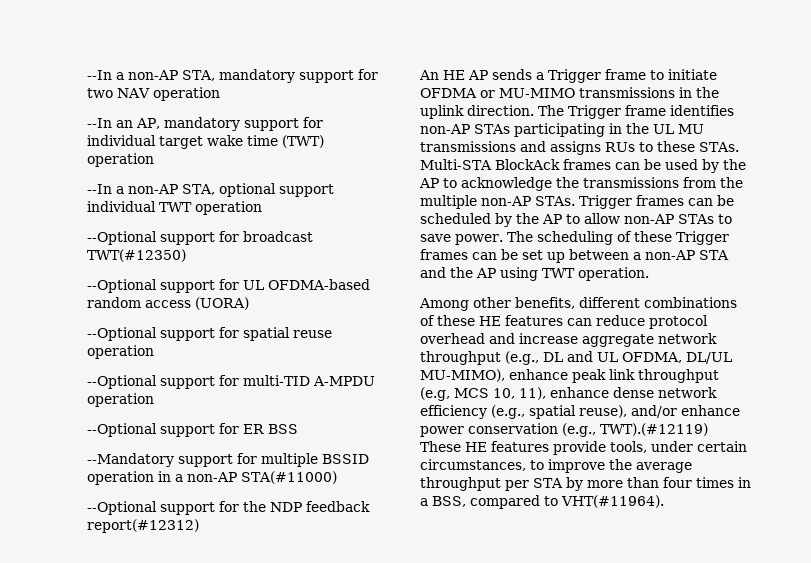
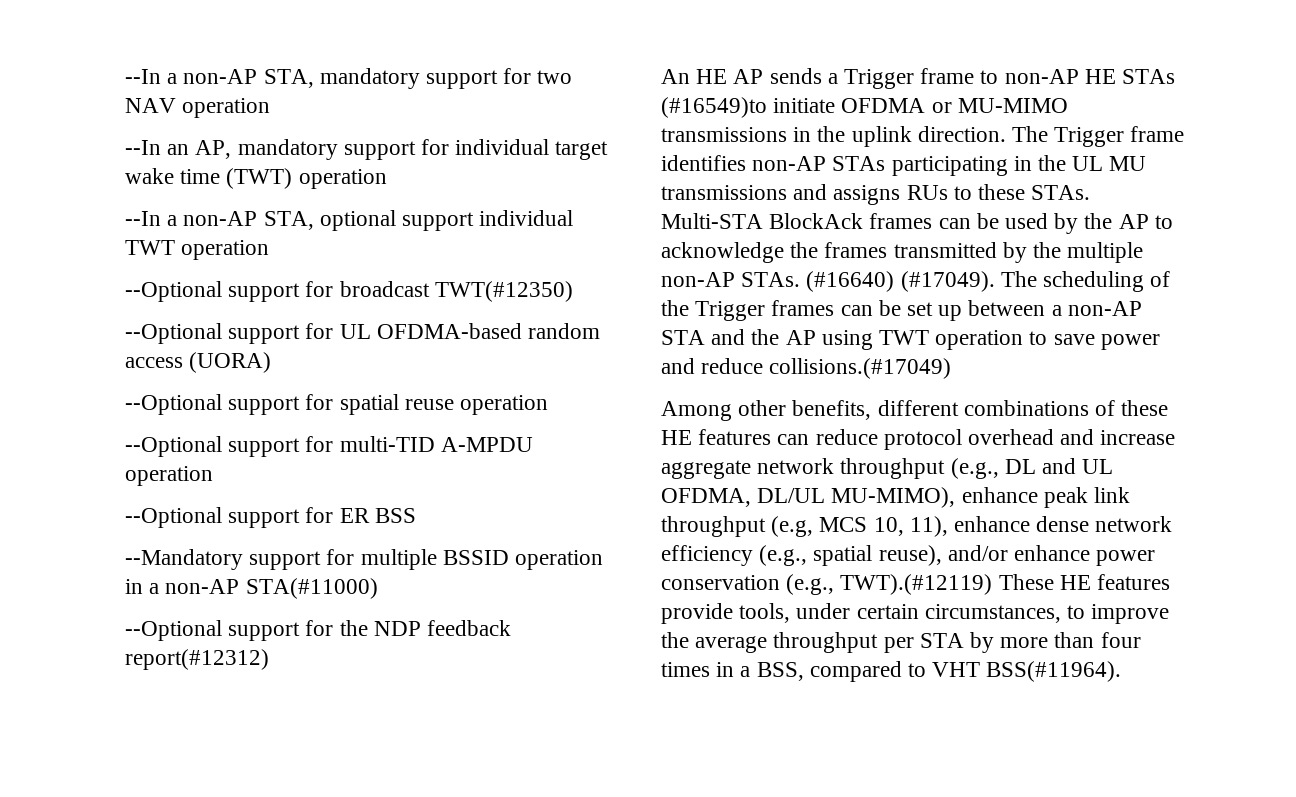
(664, 75) none -> [1004,69,1176,84] [661,97,767,118] non-AP HE STAs (#16549)to
[583,177,716,188] transmissions from -> [824,242,1027,263] frames transmitted by
[579,195,734,209] [420,213,732,227] [420,234,503,245] Trigger frames can be scheduled by the AP to allow non-AP STAs to save power. -> [806,271,995,292] (#16640) (#17049).
[633,231,672,242] these -> [661,300,689,316] the
[578,267,649,281] operation. -> [935,330,1160,350] [661,358,952,379] operation to save power and reduce collisions.(#17049)
[561,495,664,508] VHT(#11964). -> [932,661,1122,682] VHT BSS(#11964).

